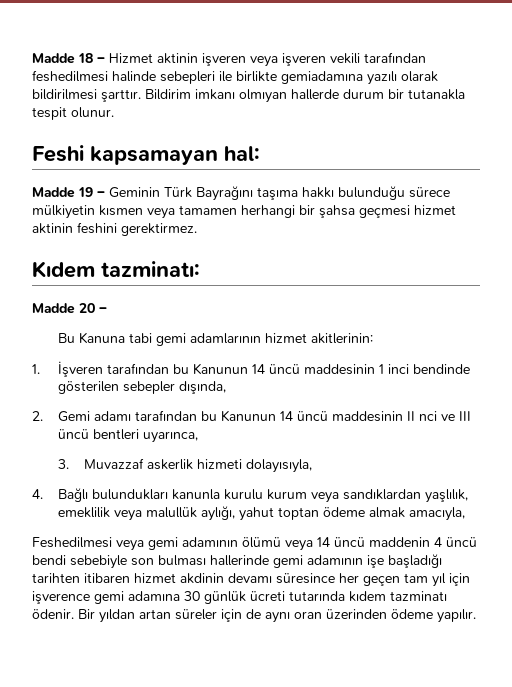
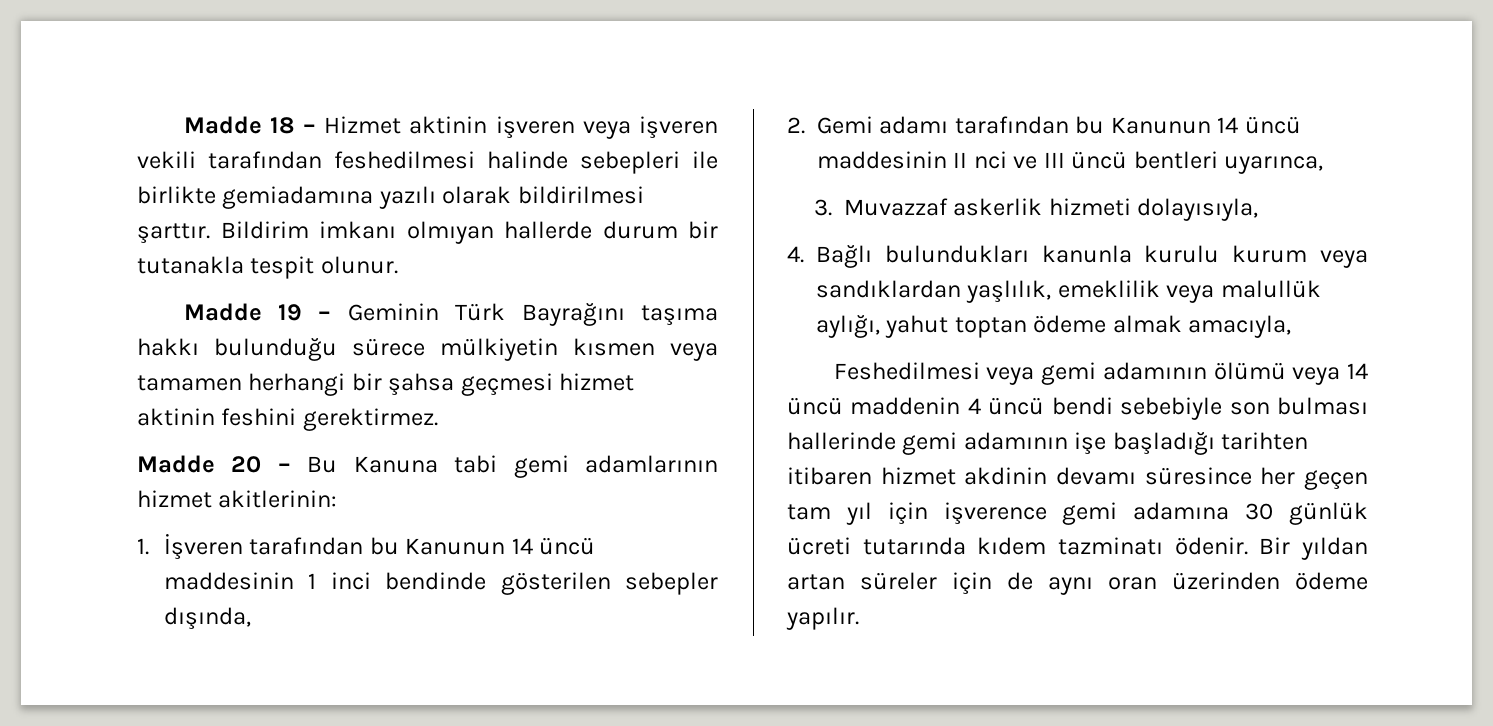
[32,145,260,165] // Feshi kapsamayan hal: -> (398, 265) none
[32,261,200,278] // Kıdem tazminatı: -> (438, 419) none
(107, 310) // -> (291, 467) none

